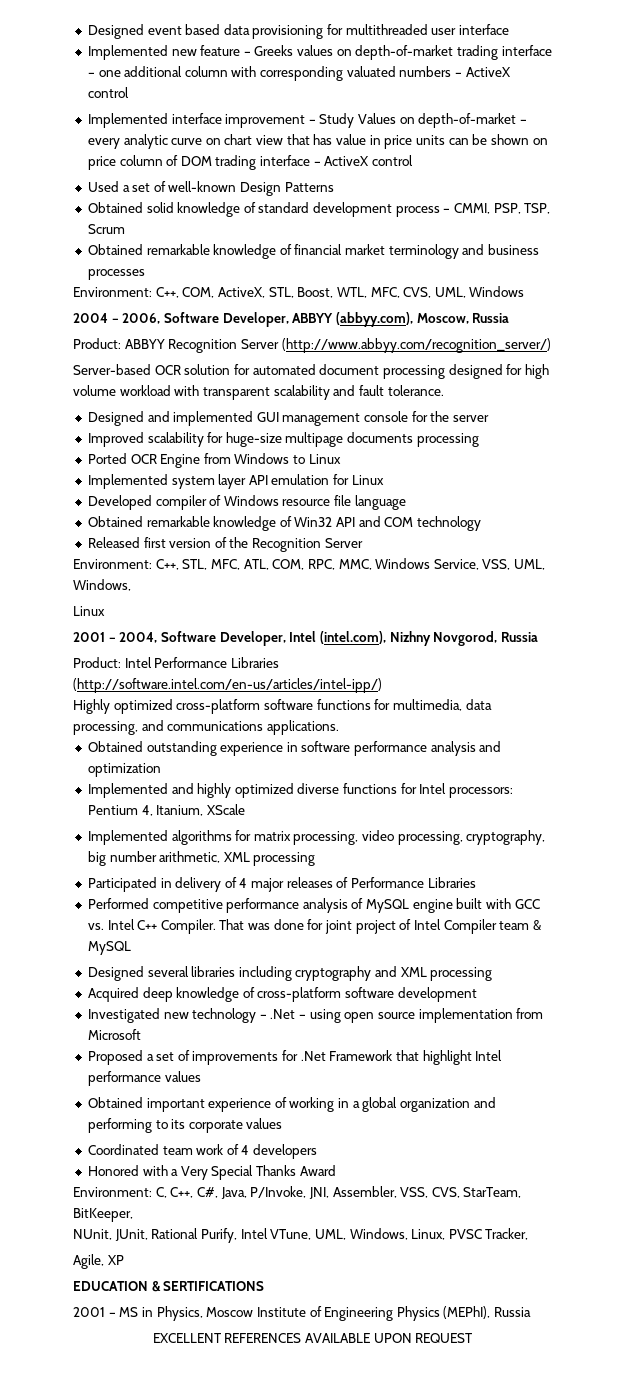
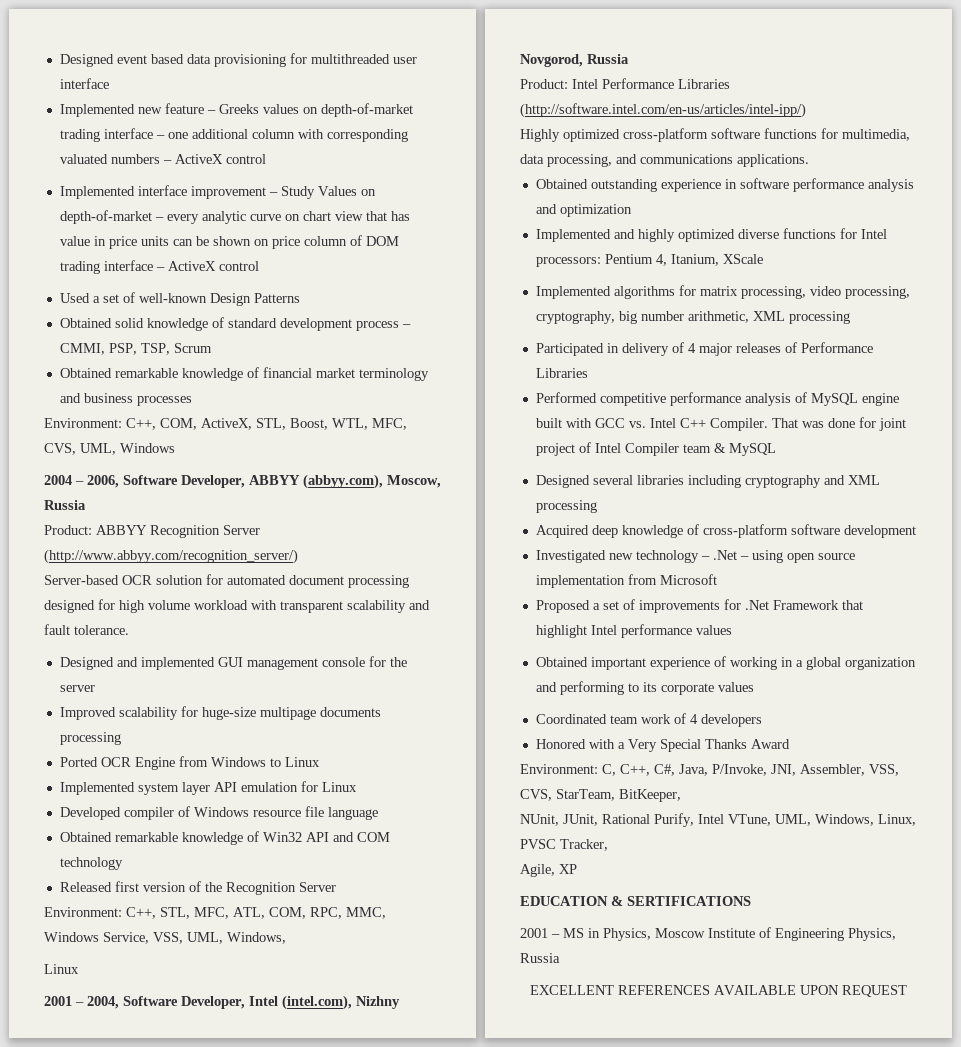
[396,1306,491,1321] Physics (MEPhI), -> [848,928,896,941] Physics,

